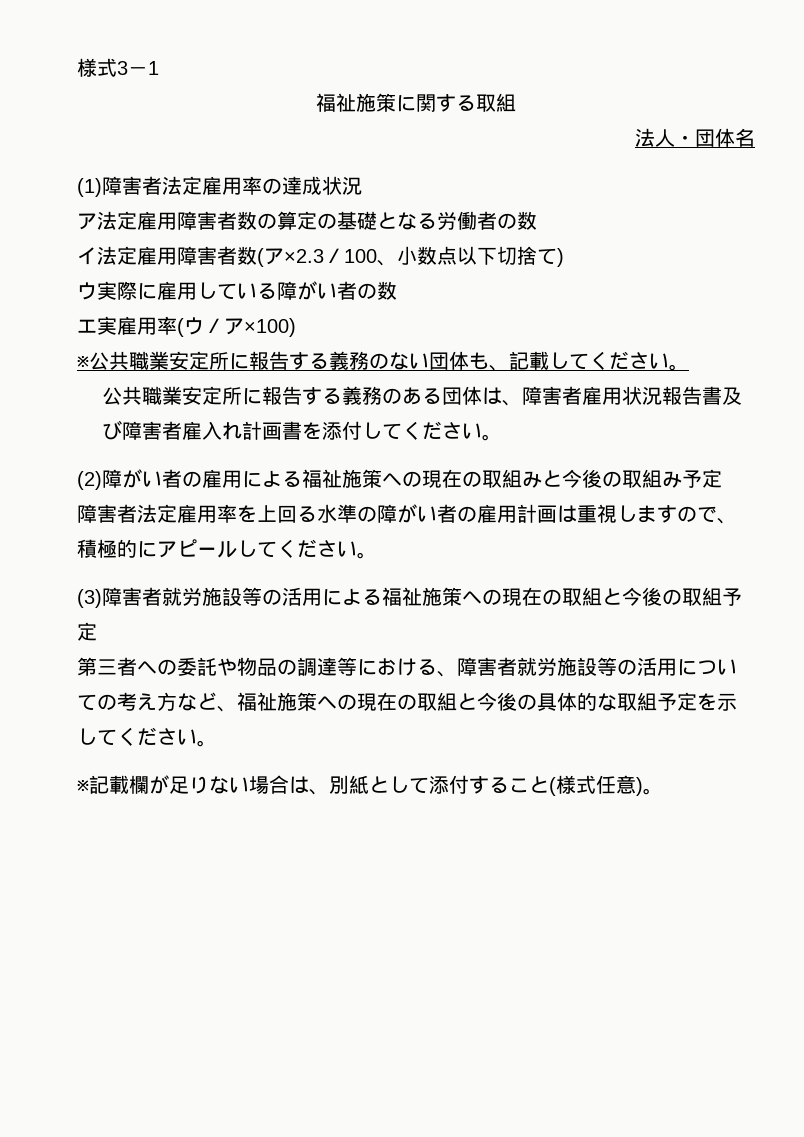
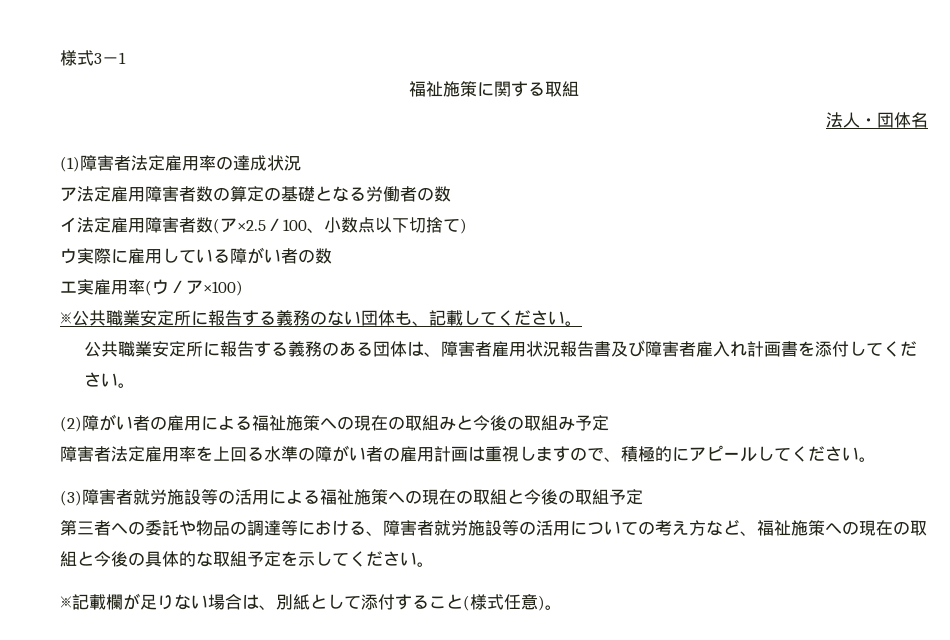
[284,249,324,263] ×2.3 -> [237,220,266,231] ×2.5

